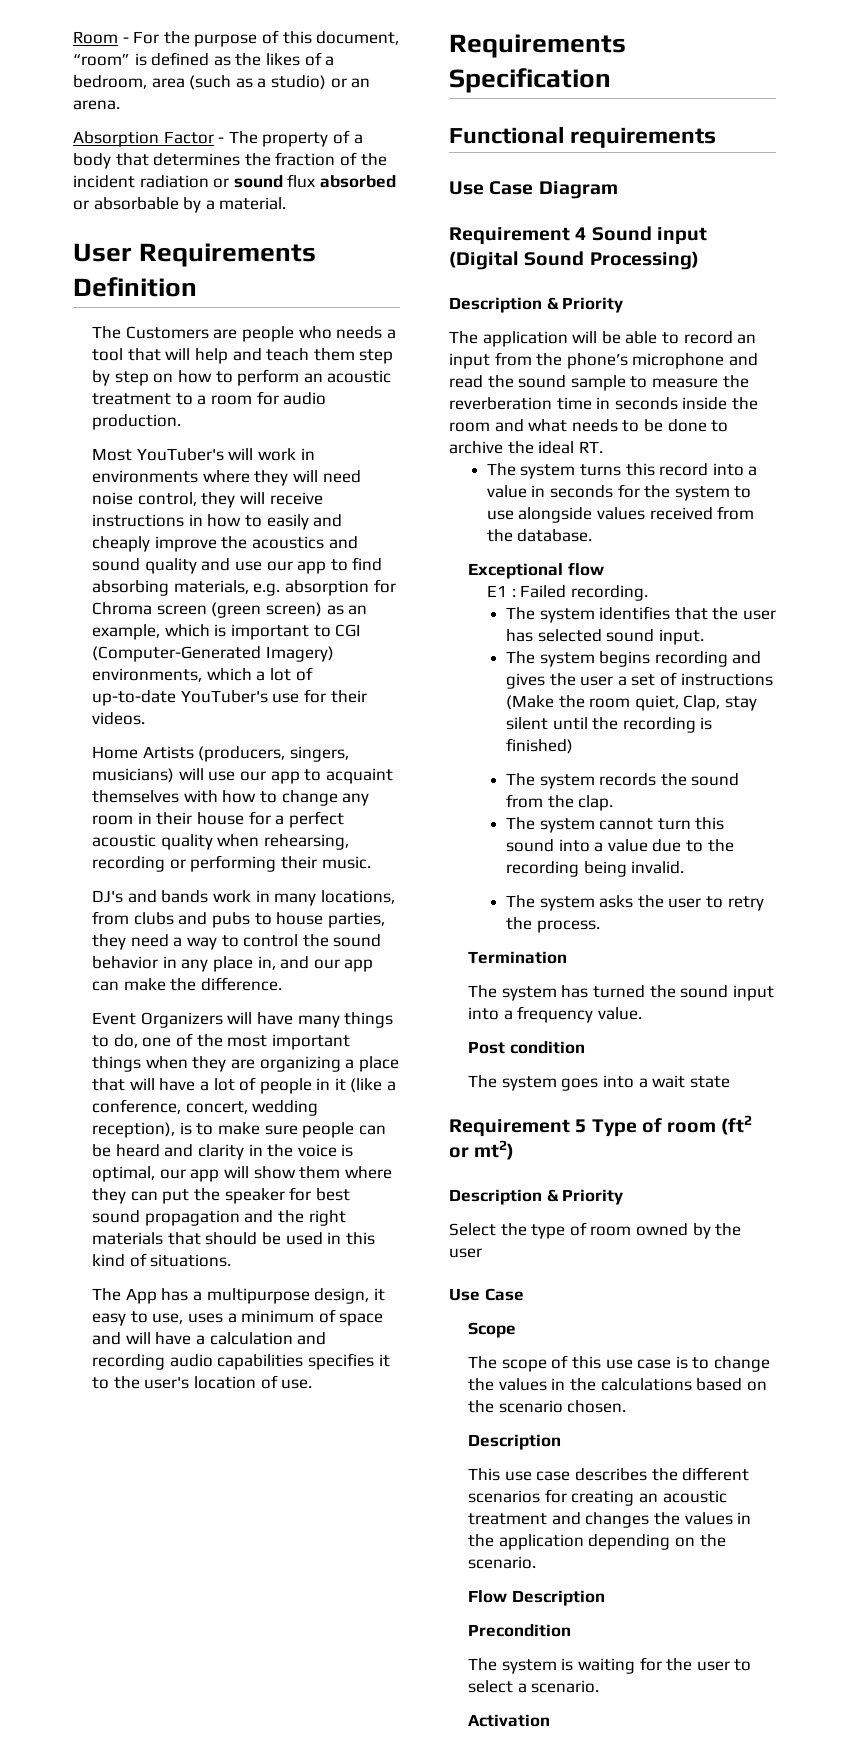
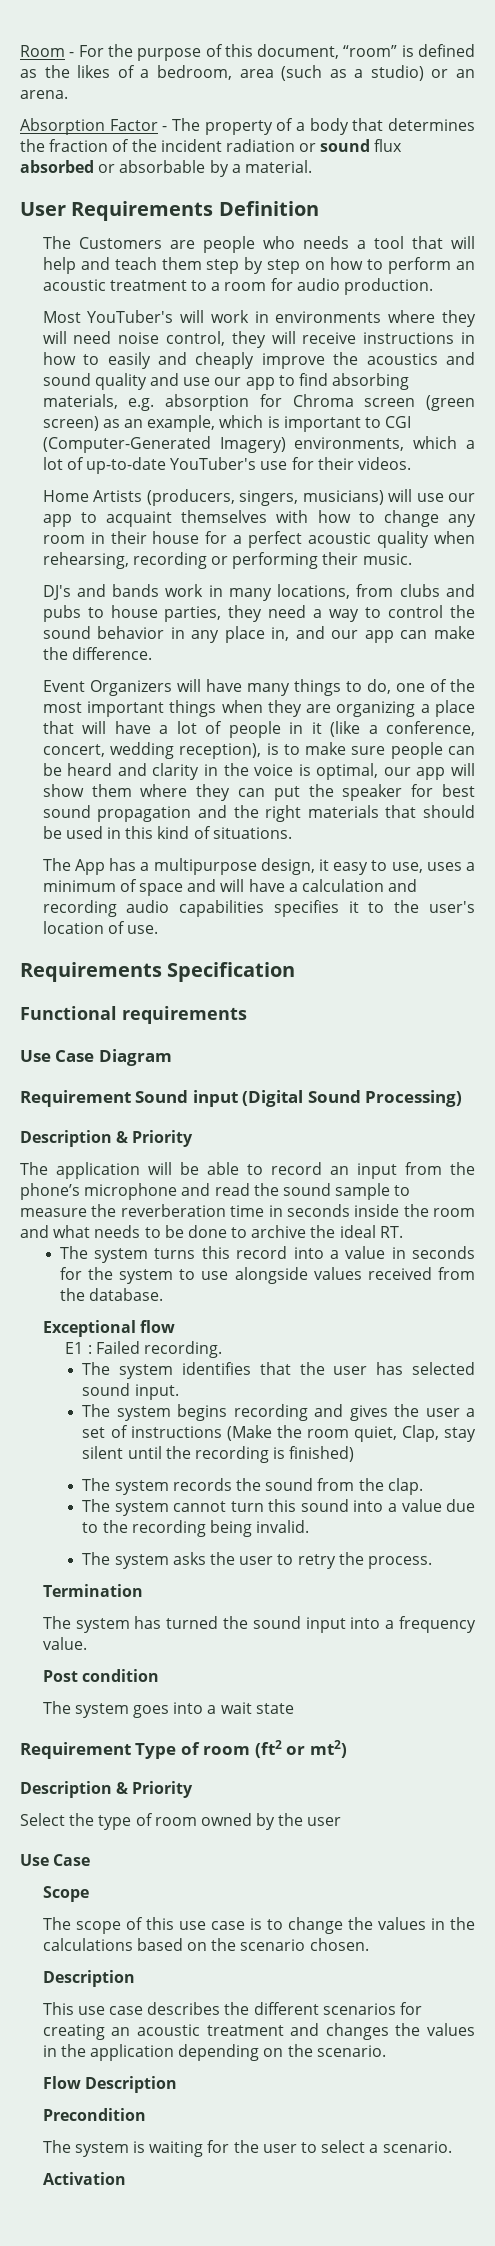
[575,227,587,240] 4 -> (131, 1098) none
[575,1119,587,1133] 5 -> (131, 1750) none

